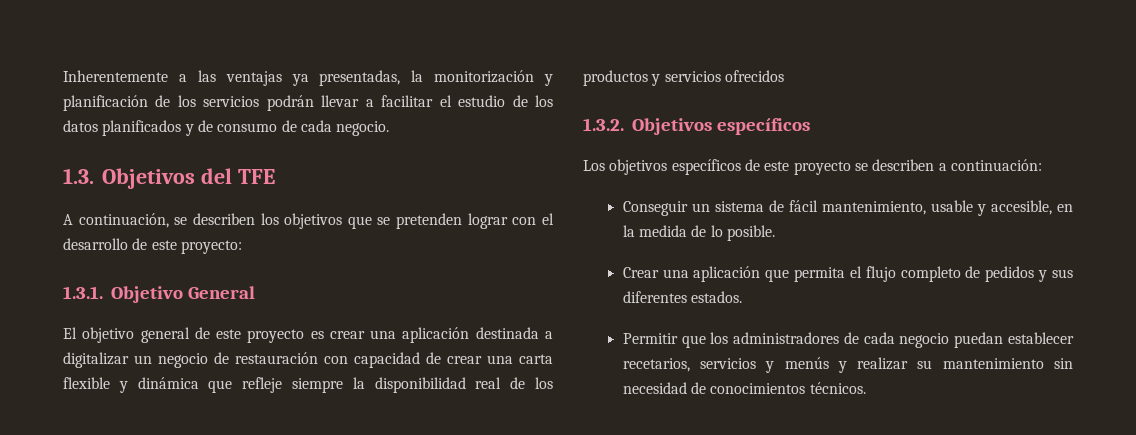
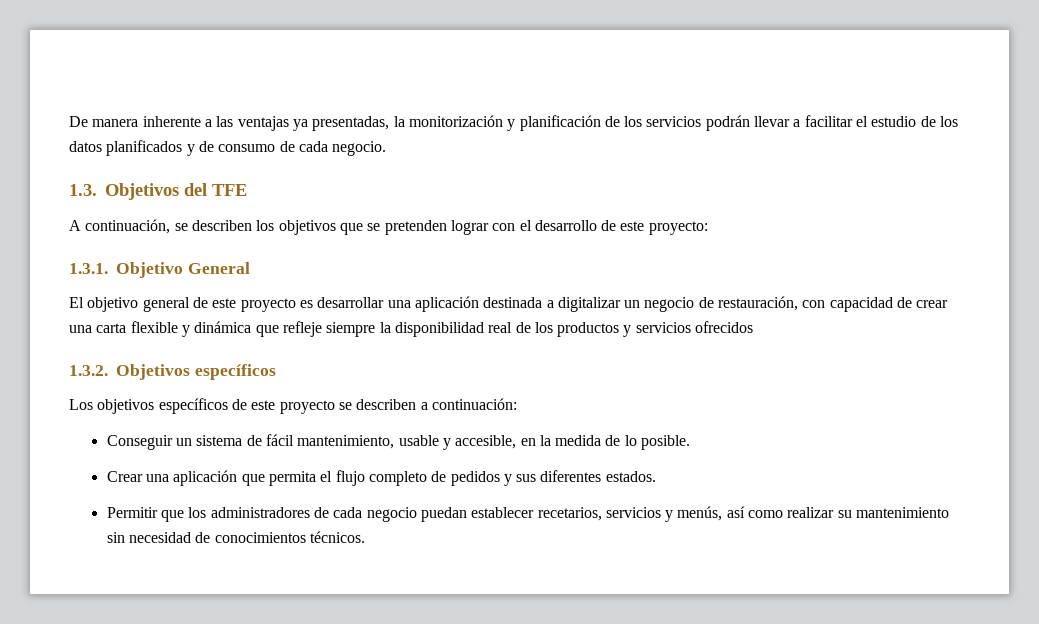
[63,70,168,82] Inherentemente -> [69,116,201,127] De manera inherente
[329,331,365,339] crear -> [317,297,385,308] desarrollar
[235,352,318,364] restauración -> [718,296,799,311] restauración,
[784,357,847,373] menús y -> [677,506,784,521] menús, así como

